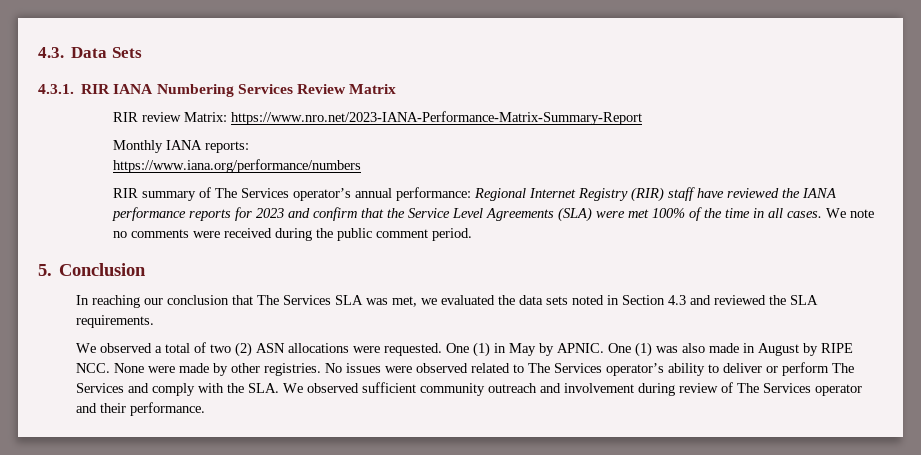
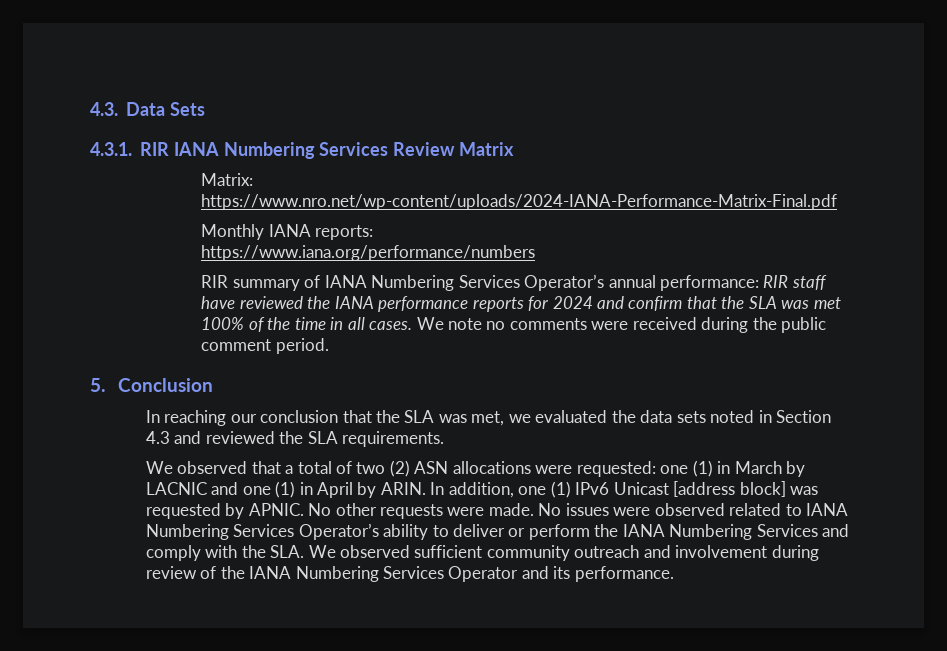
[113,111,643,125] RIR review Matrix: https://www.nro.net/2023-IANA-Performance-Matrix-Summary-Report -> [201,173,254,186] [201,194,838,210] Matrix: https://www.nro.net/wp-content/uploads/2024-IANA-Performance-Matrix-Final.pdf
[215,187,665,202] The Services operator’s annual performance: Regional Internet Registry (RIR) -> [324,274,789,291] IANA Numbering Services Operator’s annual performance: RIR
[256,208,285,218] 2023 -> [552,296,593,309] 2024
[408,207,626,222] Service Level Agreements (SLA) were -> [748,296,810,309] SLA was
[256,295,331,305] The Services -> [375,410,400,423] the
(152, 348) none -> [251,461,281,474] that
[383,342,853,357] [75,363,321,376] requested. One (1) in May by APNIC. One (1) was also made in August by RIPE NCC. None were made by other registries. -> [576,460,805,477] [145,481,818,498] [145,503,534,519] requested: one (1) in March by LACNIC and one (1) in April by ARIN. In addition, one (1) IPv6 Unicast [address block] was requested by APNIC. No other requests were made.
[527,363,664,376] The Services operator’s -> [806,503,849,516] [145,523,379,540] IANA Numbering Services Operator’s
[831,363,854,373] The -> [594,524,753,540] the IANA Numbering
[736,383,862,396] [75,403,126,413] The Services operator and their -> [220,566,571,582] the IANA Numbering Services Operator and its

